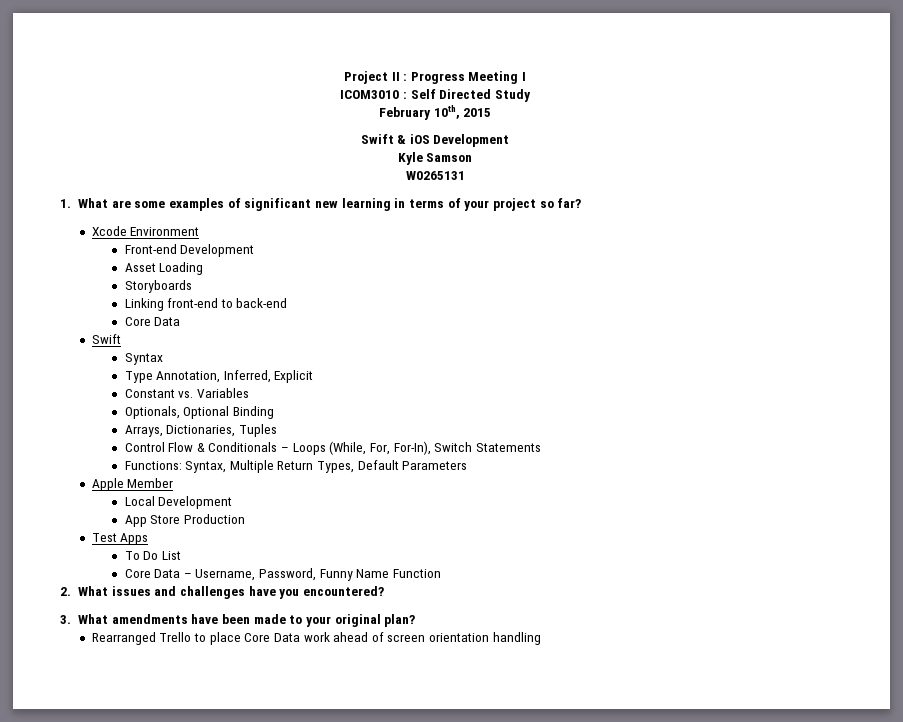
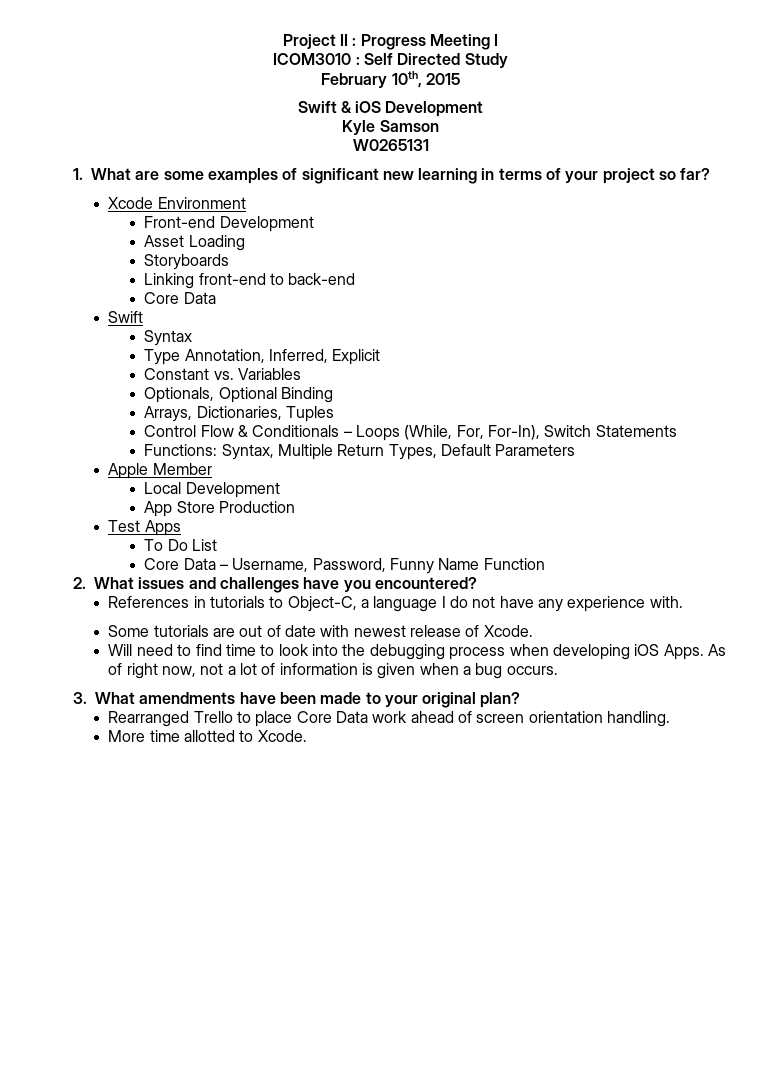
(385, 591) none -> [108,596,683,612] [108,625,533,637] [108,644,726,660] [108,663,558,679] // References in tutorials to Object-C, a language I do not have any experience with. // Some tutorials are out of date with newest release of Xcode. // Will need to find time to look into the debugging process when developing iOS Apps. As of right now, not a lot of information is given when a bug occurs.
[492,632,541,645] handling -> [606,711,670,727] [108,730,307,742] handling. // More time allotted to Xcode.

